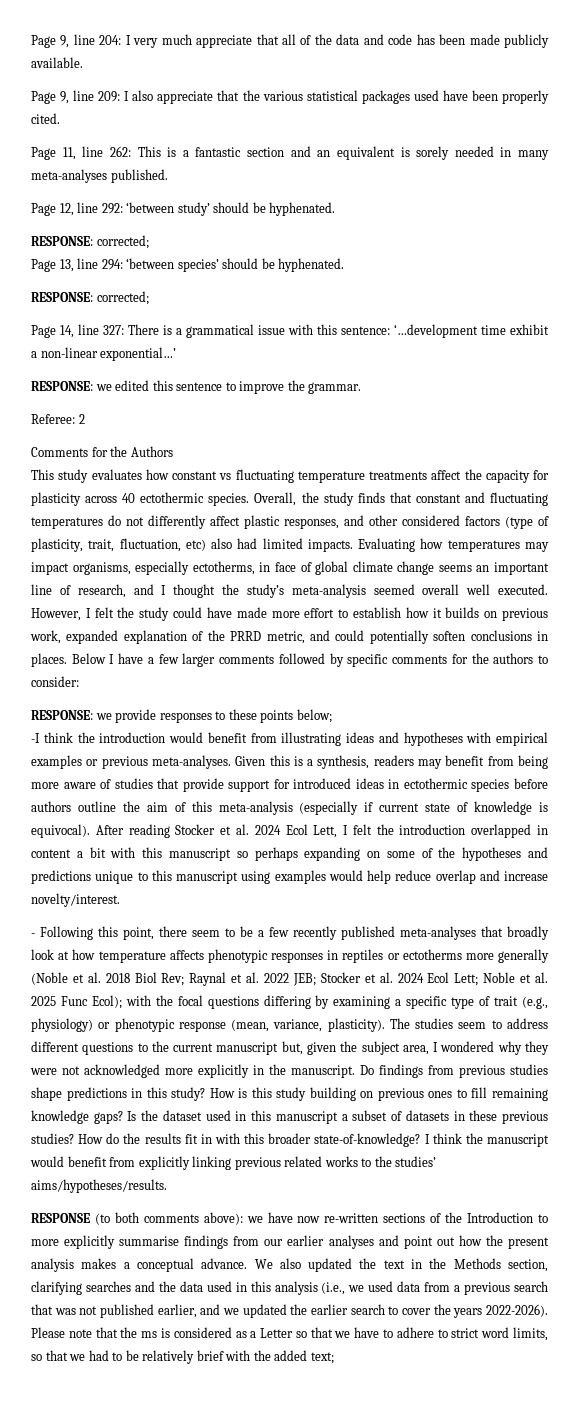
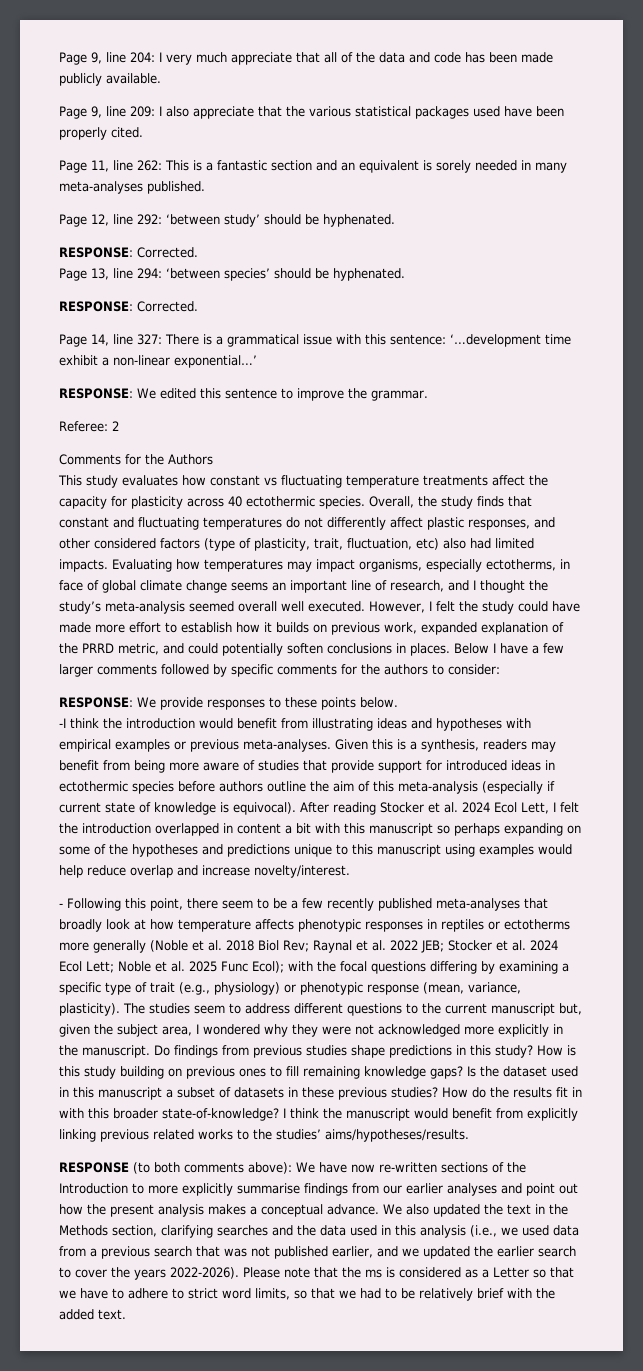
[96,235,149,249] corrected; -> [137,247,198,258] Corrected.
[96,291,149,305] corrected; -> [137,301,198,312] Corrected.
[95,384,112,391] we -> [137,388,156,399] We
[95,713,112,720] we -> [137,697,156,708] We
[296,709,332,723] below; -> [360,697,398,708] below.
[246,1216,263,1223] we -> [296,1162,315,1173] We
[310,1352,334,1364] text; -> [98,1309,126,1320] text.

